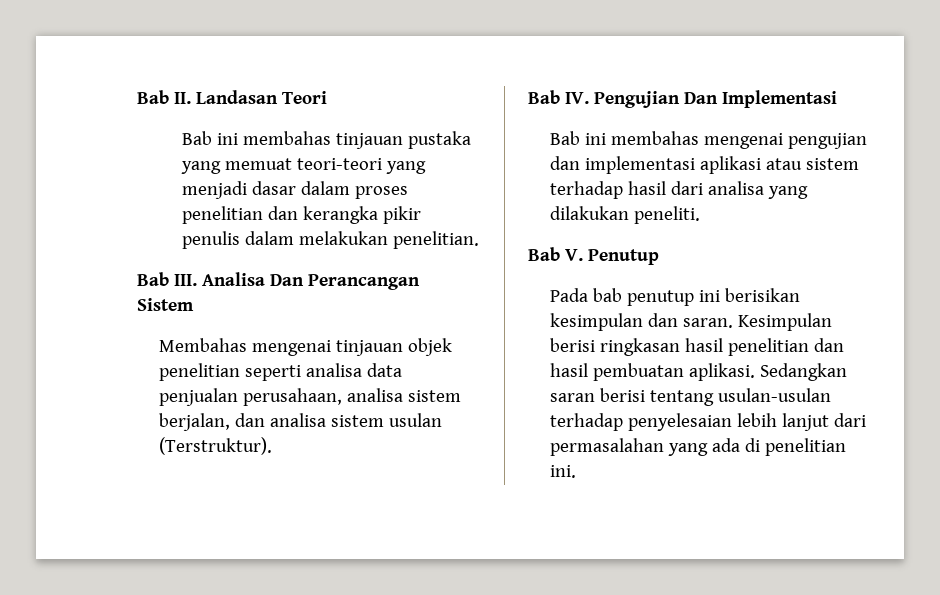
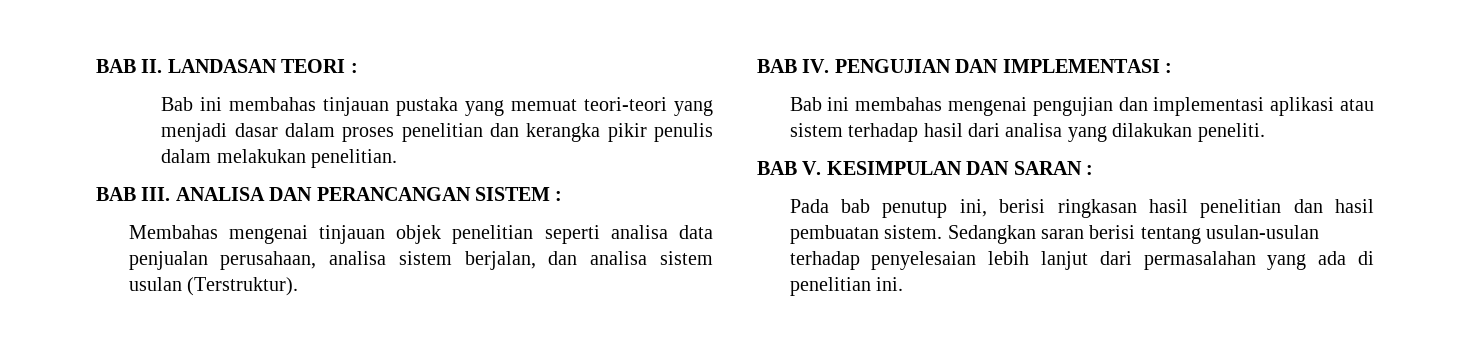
[137,90,327,104] Bab II. Landasan Teori -> [96,59,358,73] BAB II. LANDASAN TEORI :
[137,272,420,290] [137,298,194,311] Bab III. Analisa Dan Perancangan Sistem -> [96,187,563,201] BAB III. ANALISA DAN PERANCANGAN SISTEM :
[528,90,837,108] Bab IV. Pengujian Dan Implementasi -> [757,59,1172,73] BAB IV. PENGUJIAN DAN IMPLEMENTASI :
[528,247,659,265] [550,288,801,306] [550,313,833,331] Bab V. Penutup // Pada bab penutup ini berisikan kesimpulan dan saran. Kesimpulan -> [757,161,1093,175] [789,199,987,218] BAB V. KESIMPULAN DAN SARAN : // Pada bab penutup ini,
[689,363,756,381] aplikasi. -> [884,225,943,239] sistem.

